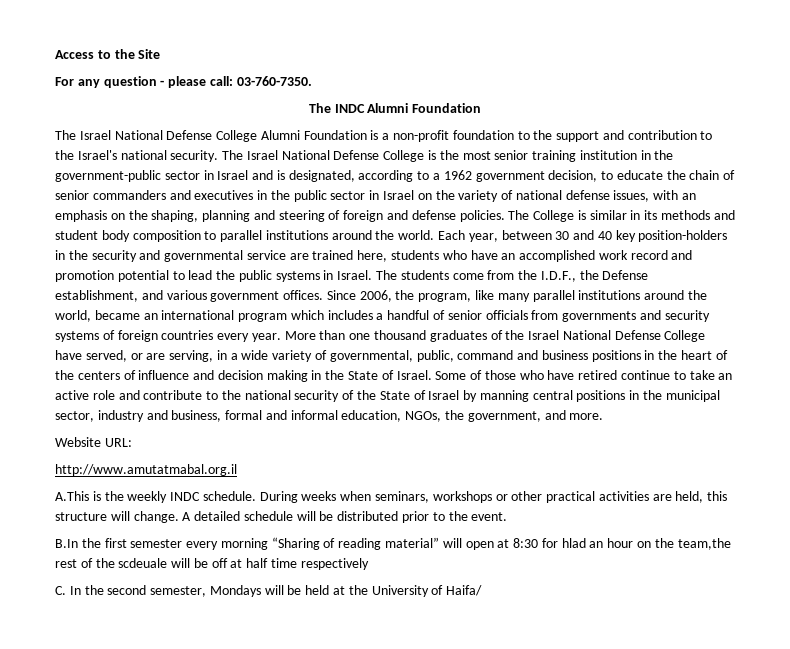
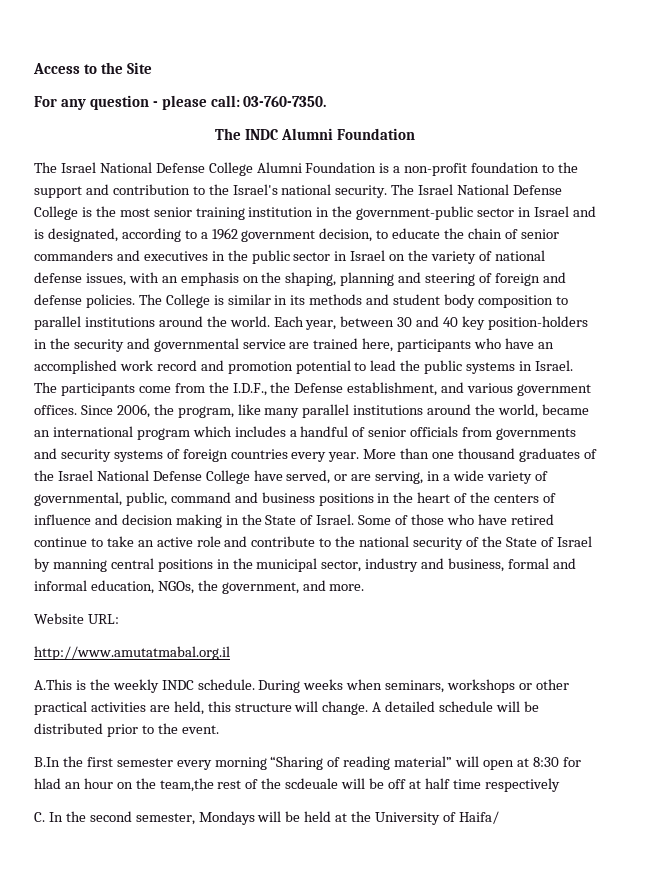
[391,250,440,260] students -> [397,339,472,352] participants
[400,270,449,280] students -> [60,383,135,396] participants

